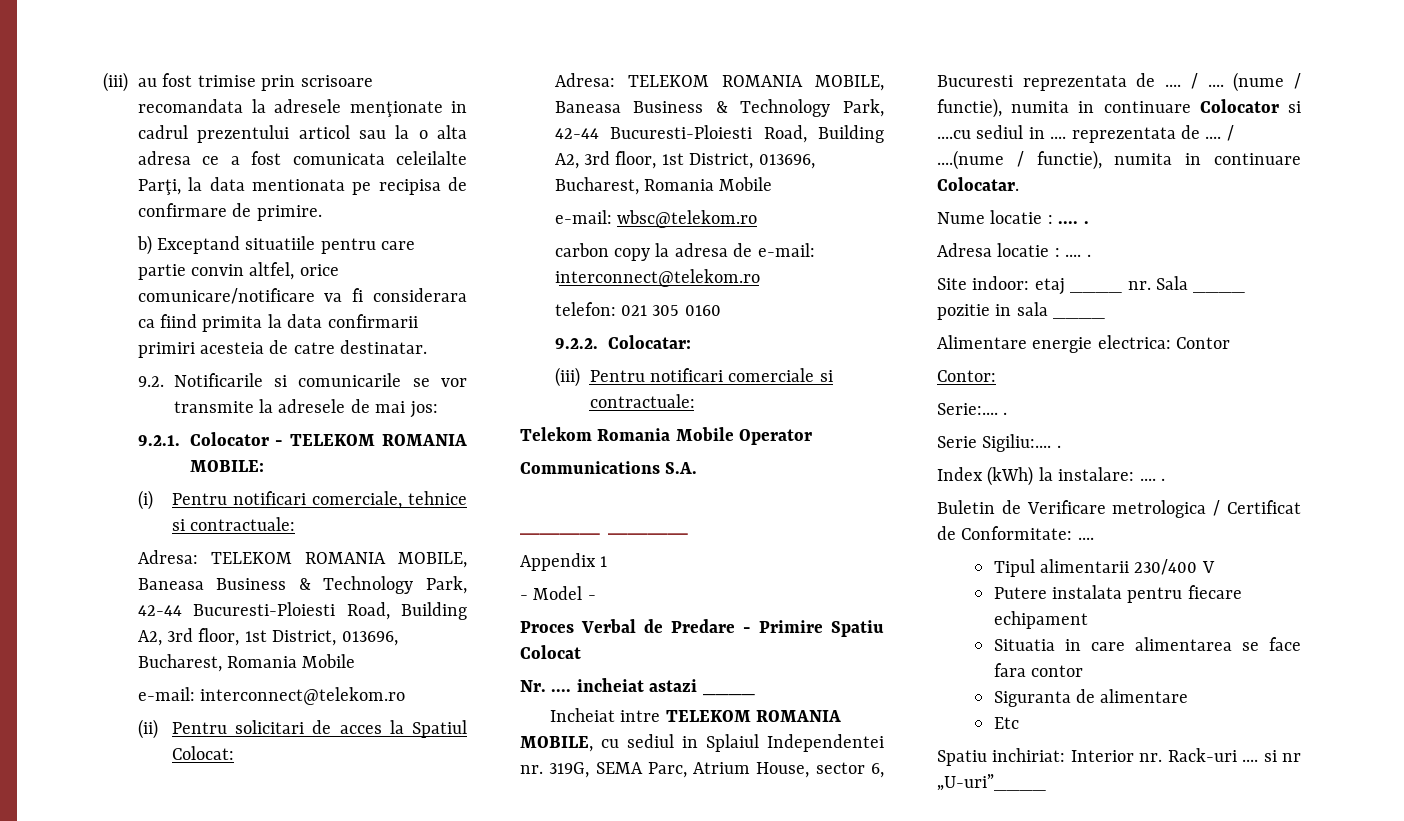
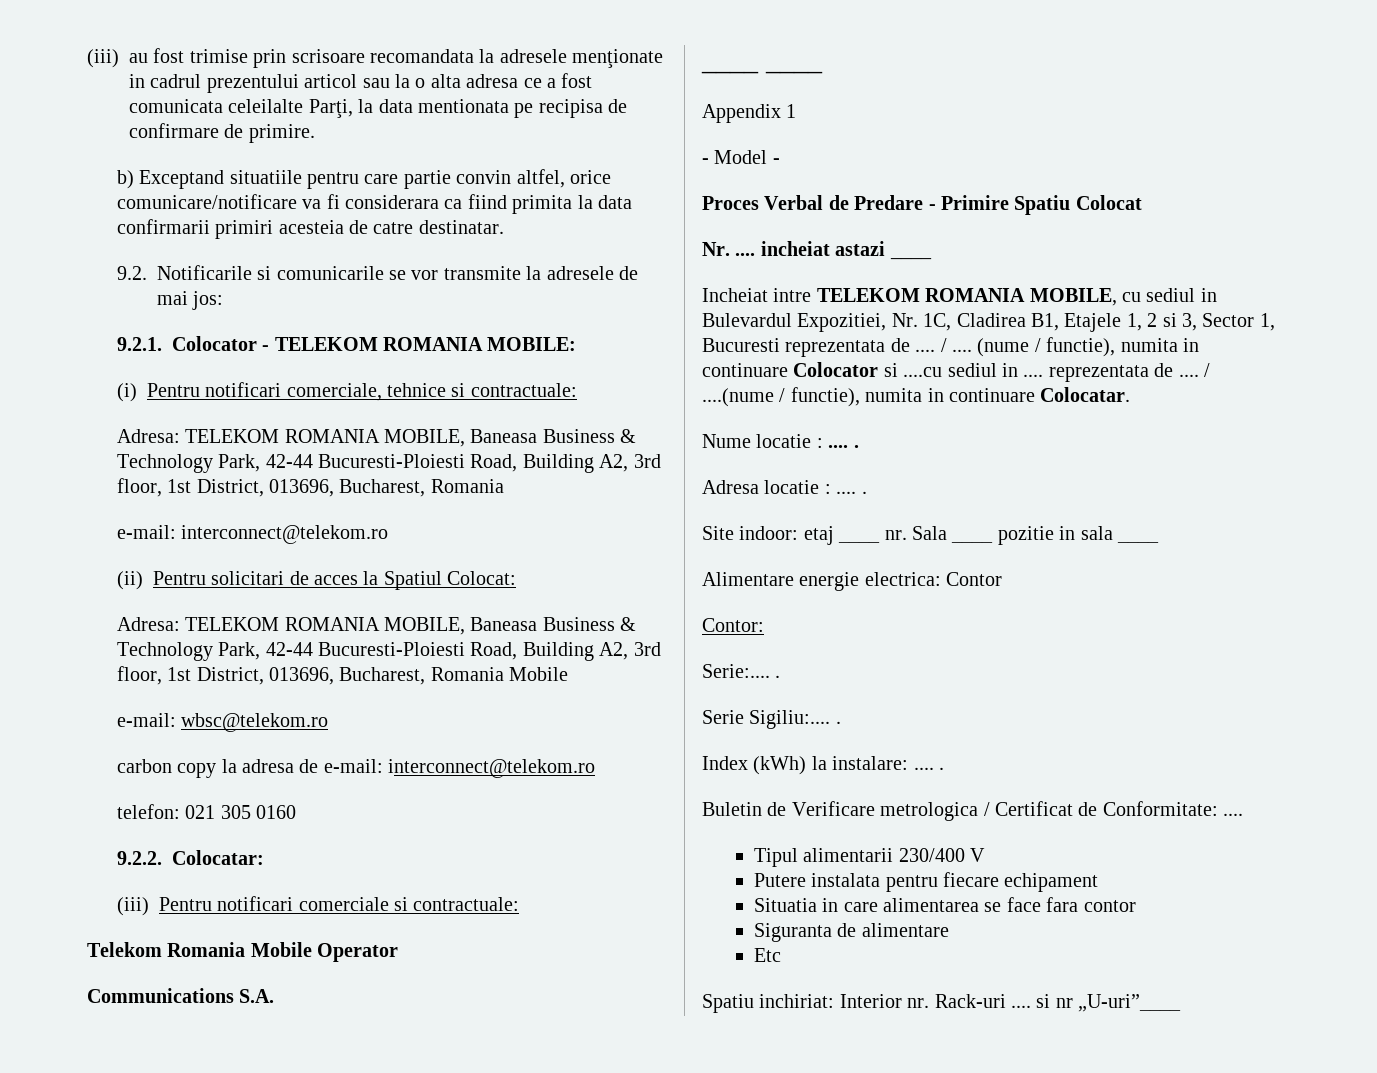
[302,654,356,668] Mobile -> (504, 486) none
[706,734,884,752] [520,762,884,778] Splaiul Independentei nr. 319G, SEMA Parc, Atrium House, sector 6, -> [702,313,1275,332] Bulevardul Expozitiei, Nr. 1C, Cladirea B1, Etajele 1, 2 si 3, Sector 1,

